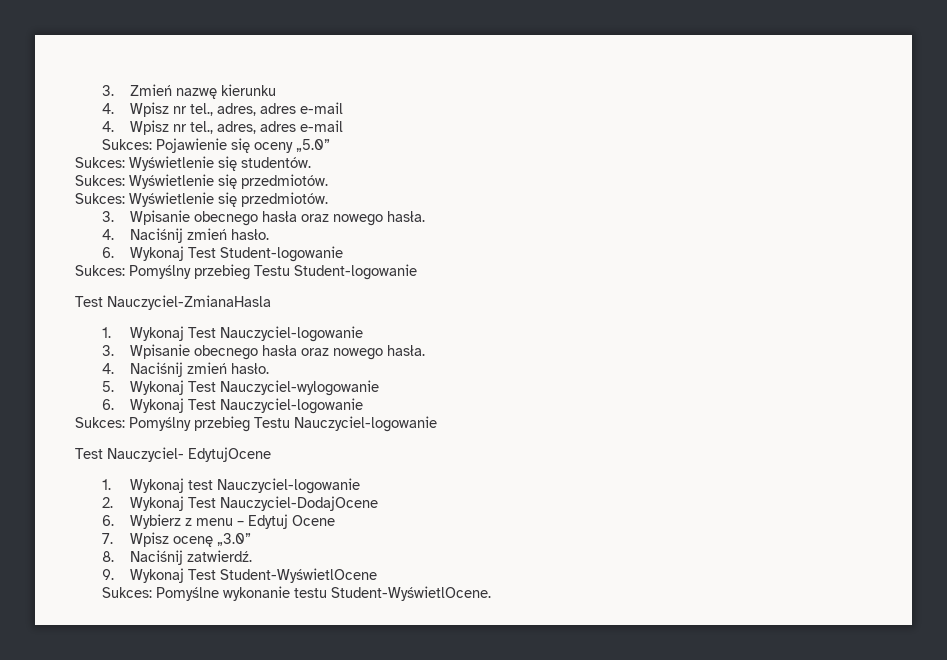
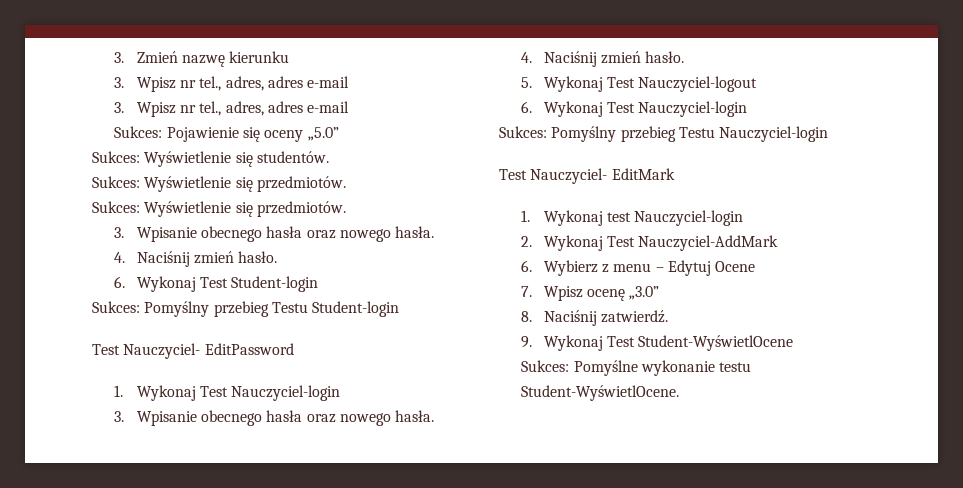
[102,102,343,117] [102,121,115,132] 4. Wpisz nr tel., adres, adres e-mail // 4. -> [114,76,350,92] [114,102,125,113] 3. Wpisz nr tel., adres, adres e-mail // 3.
[219,246,343,262] [75,264,417,280] [75,295,271,310] Student-logowanie // Sukces: Pomyślny przebieg Testu Student-logowanie // Test Nauczyciel-ZmianaHasla -> [231,276,319,292] [92,301,400,317] [92,343,294,359] Student-login // Sukces: Pomyślny przebieg Testu Student-login // Test Nauczyciel- EditPassword
[219,326,363,342] Nauczyciel-logowanie -> [231,385,341,401] Nauczyciel-login
[219,380,379,396] [102,398,363,414] [75,416,437,432] [75,447,271,462] Nauczyciel-wylogowanie // 6. Wykonaj Test Nauczyciel-logowanie // Sukces: Pomyślny przebieg Testu Nauczyciel-logowanie // Test Nauczyciel- EdytujOcene -> [638,76,758,92] [521,101,748,117] [499,126,829,142] [499,168,675,184] Nauczyciel-logout // 6. Wykonaj Test Nauczyciel-login // Sukces: Pomyślny przebieg Testu Nauczyciel-login // Test Nauczyciel- EditMark
[216,478,360,494] Nauczyciel-logowanie -> [634,210,744,226] Nauczyciel-login
[219,496,378,511] Nauczyciel-DodajOcene -> [638,235,779,251] Nauczyciel-AddMark

